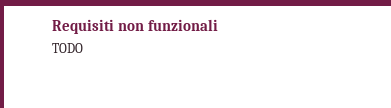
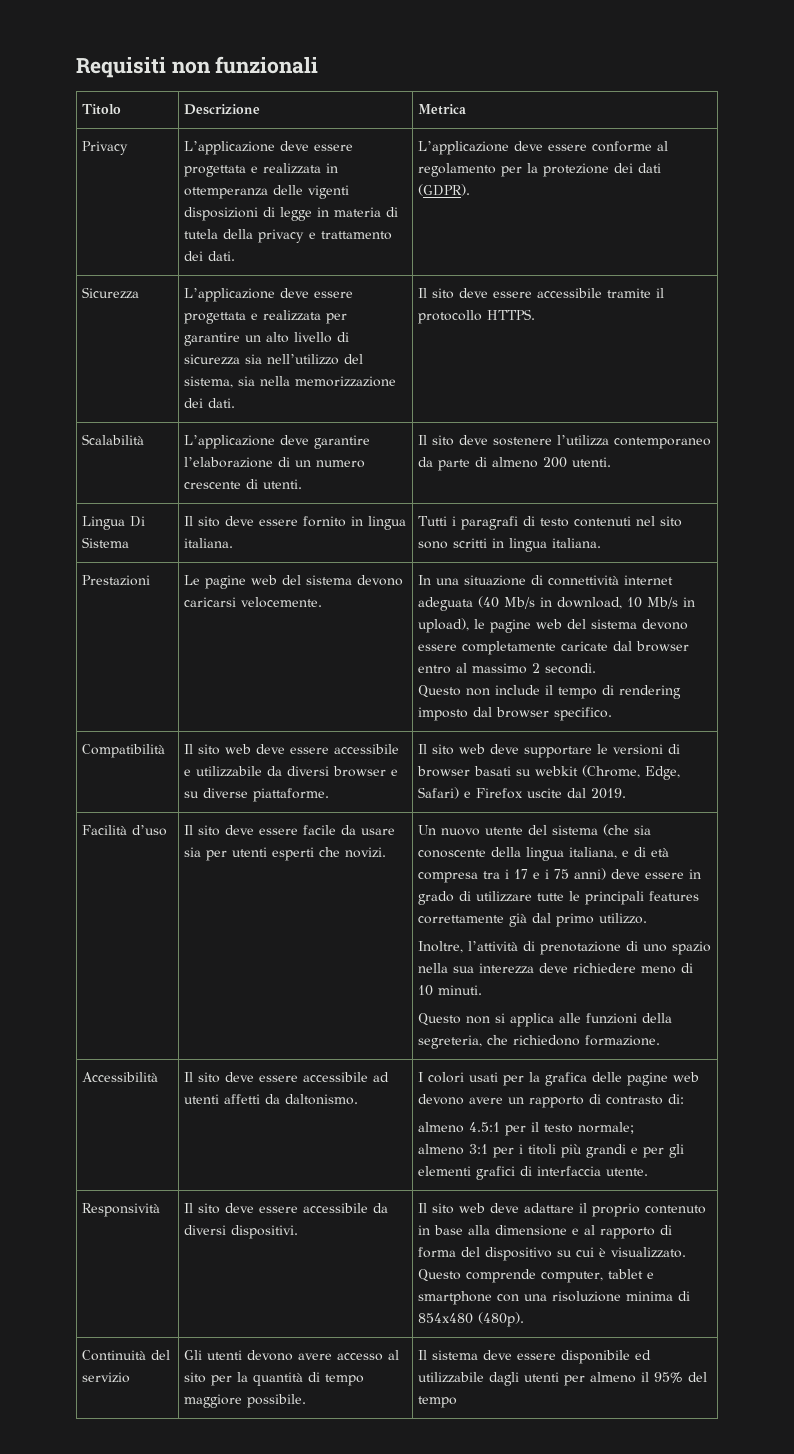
[52,43,83,53] // TODO -> [82,104,122,115] [184,104,261,115] [418,104,467,115] [82,141,129,155] [184,141,354,155] [184,163,339,177] [184,185,350,199] [184,207,399,221] [184,229,393,243] [184,251,236,261] [418,141,669,155] [418,163,662,177] [418,184,471,196] [82,287,140,299] [184,288,354,302] [184,310,348,324] [184,332,350,346] [184,354,364,365] [184,376,397,388] [184,398,236,408] [418,288,665,299] [418,309,536,324] [82,434,145,445] [184,435,371,449] [184,457,366,468] [184,479,303,489] [418,435,712,449] [418,457,612,471] [82,516,146,530] [82,537,130,548] [184,516,407,530] [184,538,234,548] [418,516,683,530] [418,538,602,552] [82,575,151,586] [184,575,404,589] [184,597,323,608] [418,575,674,586] [418,596,696,611] [418,618,689,633] [418,641,690,655] [418,663,597,674] [418,685,682,699] [418,707,613,721] [82,744,166,758] [184,744,400,755] [184,766,399,777] [184,788,330,802] [418,744,681,758] [417,765,681,780] [418,787,627,799] [82,825,168,836] [184,825,396,836] [184,847,387,861] [418,824,652,836] [418,847,670,861] [418,868,702,883] [418,891,700,905] [418,913,648,927] [418,941,712,955] [418,963,694,974] [418,985,483,996] [418,1013,673,1027] [418,1035,661,1049] [82,1072,159,1082] [184,1072,390,1083] [184,1094,359,1105] [418,1072,700,1086] [418,1094,685,1108] [418,1122,635,1136] [418,1144,685,1158] [418,1166,649,1180] [82,1203,161,1217] [184,1203,389,1214] [184,1225,299,1239] [418,1203,707,1217] [418,1225,673,1239] [418,1247,687,1261] [418,1269,655,1283] [418,1291,691,1305] [418,1312,525,1327] [82,1350,171,1361] [82,1372,131,1383] [184,1350,400,1361] [184,1372,365,1386] [184,1394,307,1408] [418,1350,652,1364] [418,1372,708,1386] [418,1396,458,1408] // Titolo | Descrizione | Metrica // Privacy | L’applicazione deve essere progettata e realizzata in ottemperanza delle vigenti disposizioni di legge in materia di tutela della privacy e trattamento dei dati. | L’applicazione deve essere conforme al regolamento per la protezione dei dati (GDPR). // Sicurezza | L’applicazione deve essere progettata e realizzata per garantire un alto livello di sicurezza sia nell’utilizzo del sistema, sia nella memorizzazione dei dati. | Il sito deve essere accessibile tramite il protocollo HTTPS. // Scalabilità | L’applicazione deve garantire l’elaborazione di un numero crescente di utenti. | Il sito deve sostenere l’utilizza contemporaneo da parte di almeno 200 utenti. // Lingua Di Sistema | Il sito deve essere fornito in lingua italiana. | Tutti i paragrafi di testo contenuti nel sito sono scritti in lingua italiana. // Prestazioni | Le pagine web del sistema devono caricarsi velocemente. | In una situazione di connettività internet adeguata (40 Mb/s in download, 10 Mb/s in upload), le pagine web del sistema devono essere completamente caricate dal browser entro al massimo 2 secondi. // Questo non include il tempo di rendering imposto dal browser specifico. // Compatibilità | Il sito web deve essere accessibile e utilizzabile da diversi browser e su diverse piattaforme. | Il sito web deve supportare le versioni di browser basati su webkit (Chrome, Edge, Safari) e Firefox uscite dal 2019. // Facilità d’uso | Il sito deve essere facile da usare sia per utenti esperti che novizi. | Un nuovo utente del sistema (che sia conoscente della lingua italiana, e di età compresa tra i 17 e i 75 anni) deve essere in grado di utilizzare tutte le principali features correttamente già dal primo utilizzo. // Inoltre, l’attività di prenotazione di uno spazio nella sua interezza deve richiedere meno di 10 minuti. // Questo non si applica alle funzioni della segreteria, che richiedono formazione. // Accessibilità | Il sito deve essere accessibile ad utenti affetti da daltonismo. | I colori usati per la grafica delle pagine web devono avere un rapporto di contrasto di: // almeno 4.5:1 per il testo normale; // almeno 3:1 per i titoli più grandi e per gli elementi grafici di interfaccia utente. // Responsività | Il sito deve essere accessibile da diversi dispositivi. | Il sito web deve adattare il proprio contenuto in base alla dimensione e al rapporto di forma del dispositivo su cui è visualizzato. Questo comprende computer, tablet e smartphone con una risoluzione minima di 854x480 (480p). // Continuità del servizio | Gli utenti devono avere accesso al sito per la quantità di tempo maggiore possibile. | Il sistema deve essere disponibile ed utilizzabile dagli utenti per almeno il 95% del tempo

